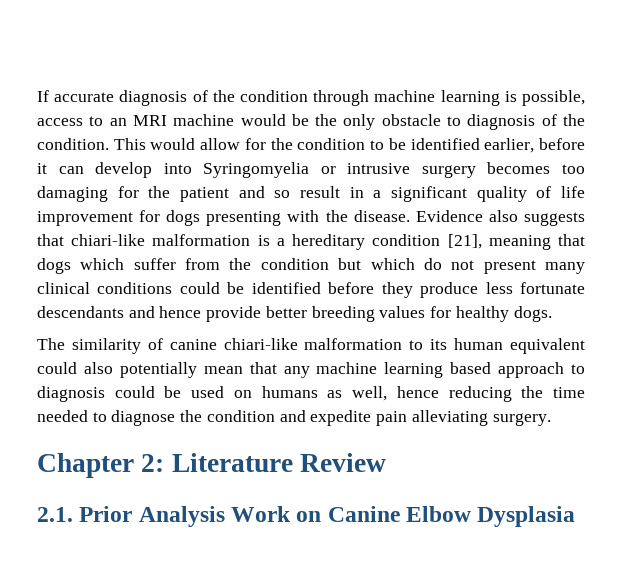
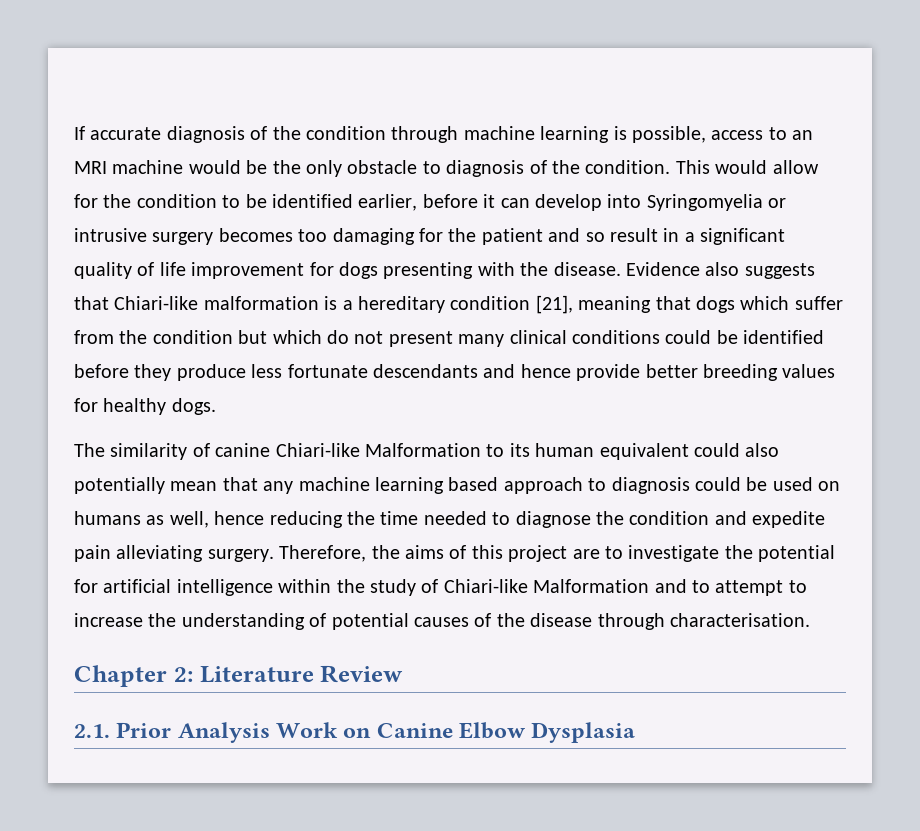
[71,234,146,246] chiari-like -> [114,296,199,310] Chiari-like
[223,338,403,350] chiari-like malformation -> [275,443,481,457] Chiari-like Malformation
(551, 419) none -> [279,545,836,562] [74,579,807,596] [74,613,810,630] Therefore, the aims of this project are to investigate the potential for artificial intelligence within the study of Chiari-like Malformation and to attempt to increase the understanding of potential causes of the disease through characterisation.

